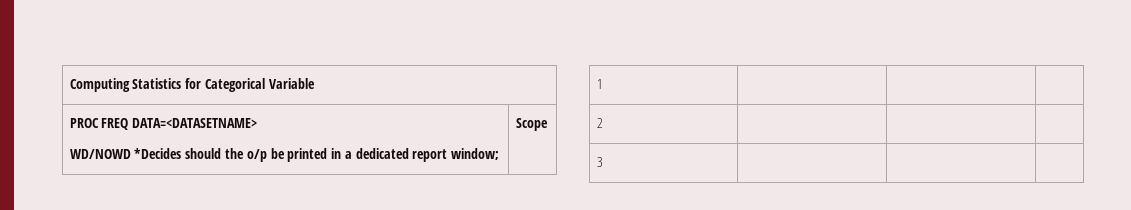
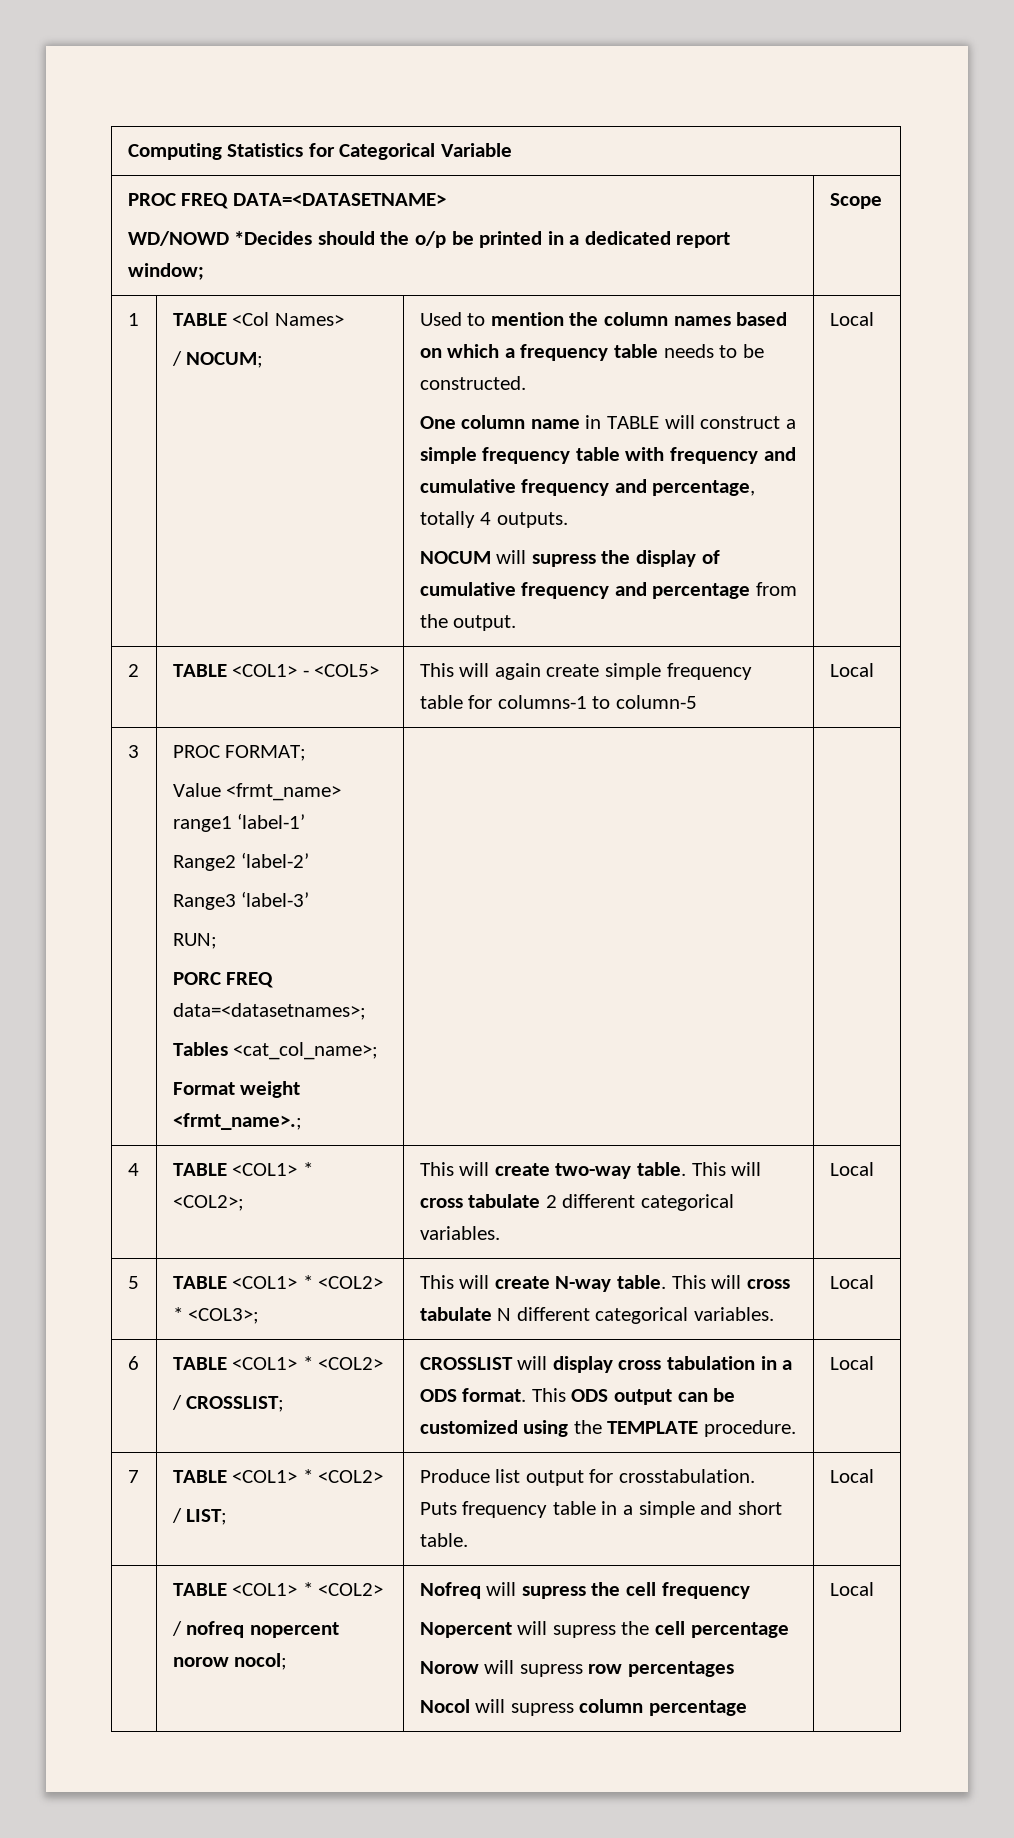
[596,118,603,128] [596,157,603,167] | | // 2 | | | // 3 | | | -> [172,312,344,326] [171,351,264,368] [419,312,788,326] [419,344,764,361] [419,376,526,390] [419,415,796,429] [419,447,796,464] [419,479,756,496] [419,511,568,528] [419,550,720,567] [419,582,797,599] [419,614,517,631] [829,312,874,326] [127,664,139,677] [172,664,380,677] [419,663,752,680] [419,695,697,709] [829,663,874,677] [127,745,139,758] [172,745,307,761] [172,783,342,801] [172,813,306,832] [172,852,310,871] [172,891,310,910] [172,933,217,949] [172,972,274,988] [172,1003,366,1020] [172,1042,379,1060] [172,1081,301,1098] [172,1113,302,1130] [127,1163,139,1176] [172,1162,313,1176] [172,1195,244,1211] [419,1162,762,1179] [419,1194,734,1211] [419,1226,500,1240] [829,1162,874,1176] [127,1276,139,1289] [172,1275,384,1289] [172,1307,260,1324] [419,1275,790,1292] [419,1307,774,1324] [829,1275,874,1289] [127,1356,139,1370] [172,1356,384,1370] [171,1395,285,1412] [419,1356,793,1373] [419,1388,736,1405] [419,1420,796,1437] [829,1356,874,1370] [127,1470,139,1483] [172,1469,384,1483] [171,1508,228,1525] [419,1469,755,1486] [419,1501,782,1518] [419,1533,468,1547] [829,1469,874,1483] [172,1582,384,1596] [171,1621,339,1638] [172,1653,288,1670] [419,1582,750,1599] [419,1621,789,1638] [419,1660,734,1677] [419,1699,747,1716] [829,1582,874,1596] TABLE <Col Names> // / NOCUM; | Used to mention the column names based on which a frequency table needs to be constructed. // One column name in TABLE will construct a simple frequency table with frequency and cumulative frequency and percentage, totally 4 outputs. // NOCUM will supress the display of cumulative frequency and percentage from the output. | Local // 2 | TABLE <COL1> - <COL5> | This will again create simple frequency table for columns-1 to column-5 | Local // 3 | PROC FORMAT; // Value <frmt_name> range1 ‘label-1’ // Range2 ‘label-2’ // Range3 ‘label-3’ // RUN; // PORC FREQ data=<datasetnames>; // Tables <cat_col_name>; // Format weight <frmt_name>.; | | // 4 | TABLE <COL1> * <COL2>; | This will create two-way table. This will cross tabulate 2 different categorical variables. | Local // 5 | TABLE <COL1> * <COL2> * <COL3>; | This will create N-way table. This will cross tabulate N different categorical variables. | Local // 6 | TABLE <COL1> * <COL2> // / CROSSLIST; | CROSSLIST will display cross tabulation in a ODS format. This ODS output can be customized using the TEMPLATE procedure. | Local // 7 | TABLE <COL1> * <COL2> // / LIST; | Produce list output for crosstabulation. Puts frequency table in a simple and short table. | Local // | TABLE <COL1> * <COL2> // / nofreq nopercent norow nocol; | Nofreq will supress the cell frequency // Nopercent will supress the cell percentage // Norow will supress row percentages // Nocol will supress column percentage | Local

